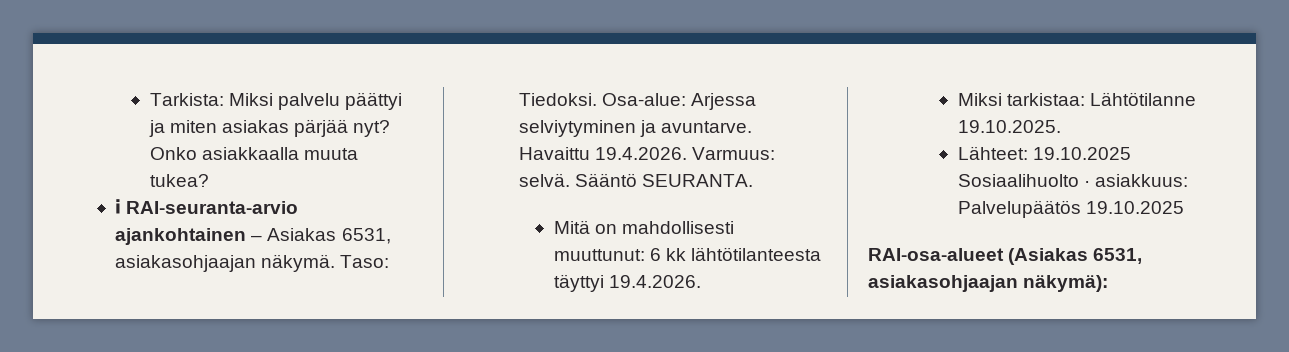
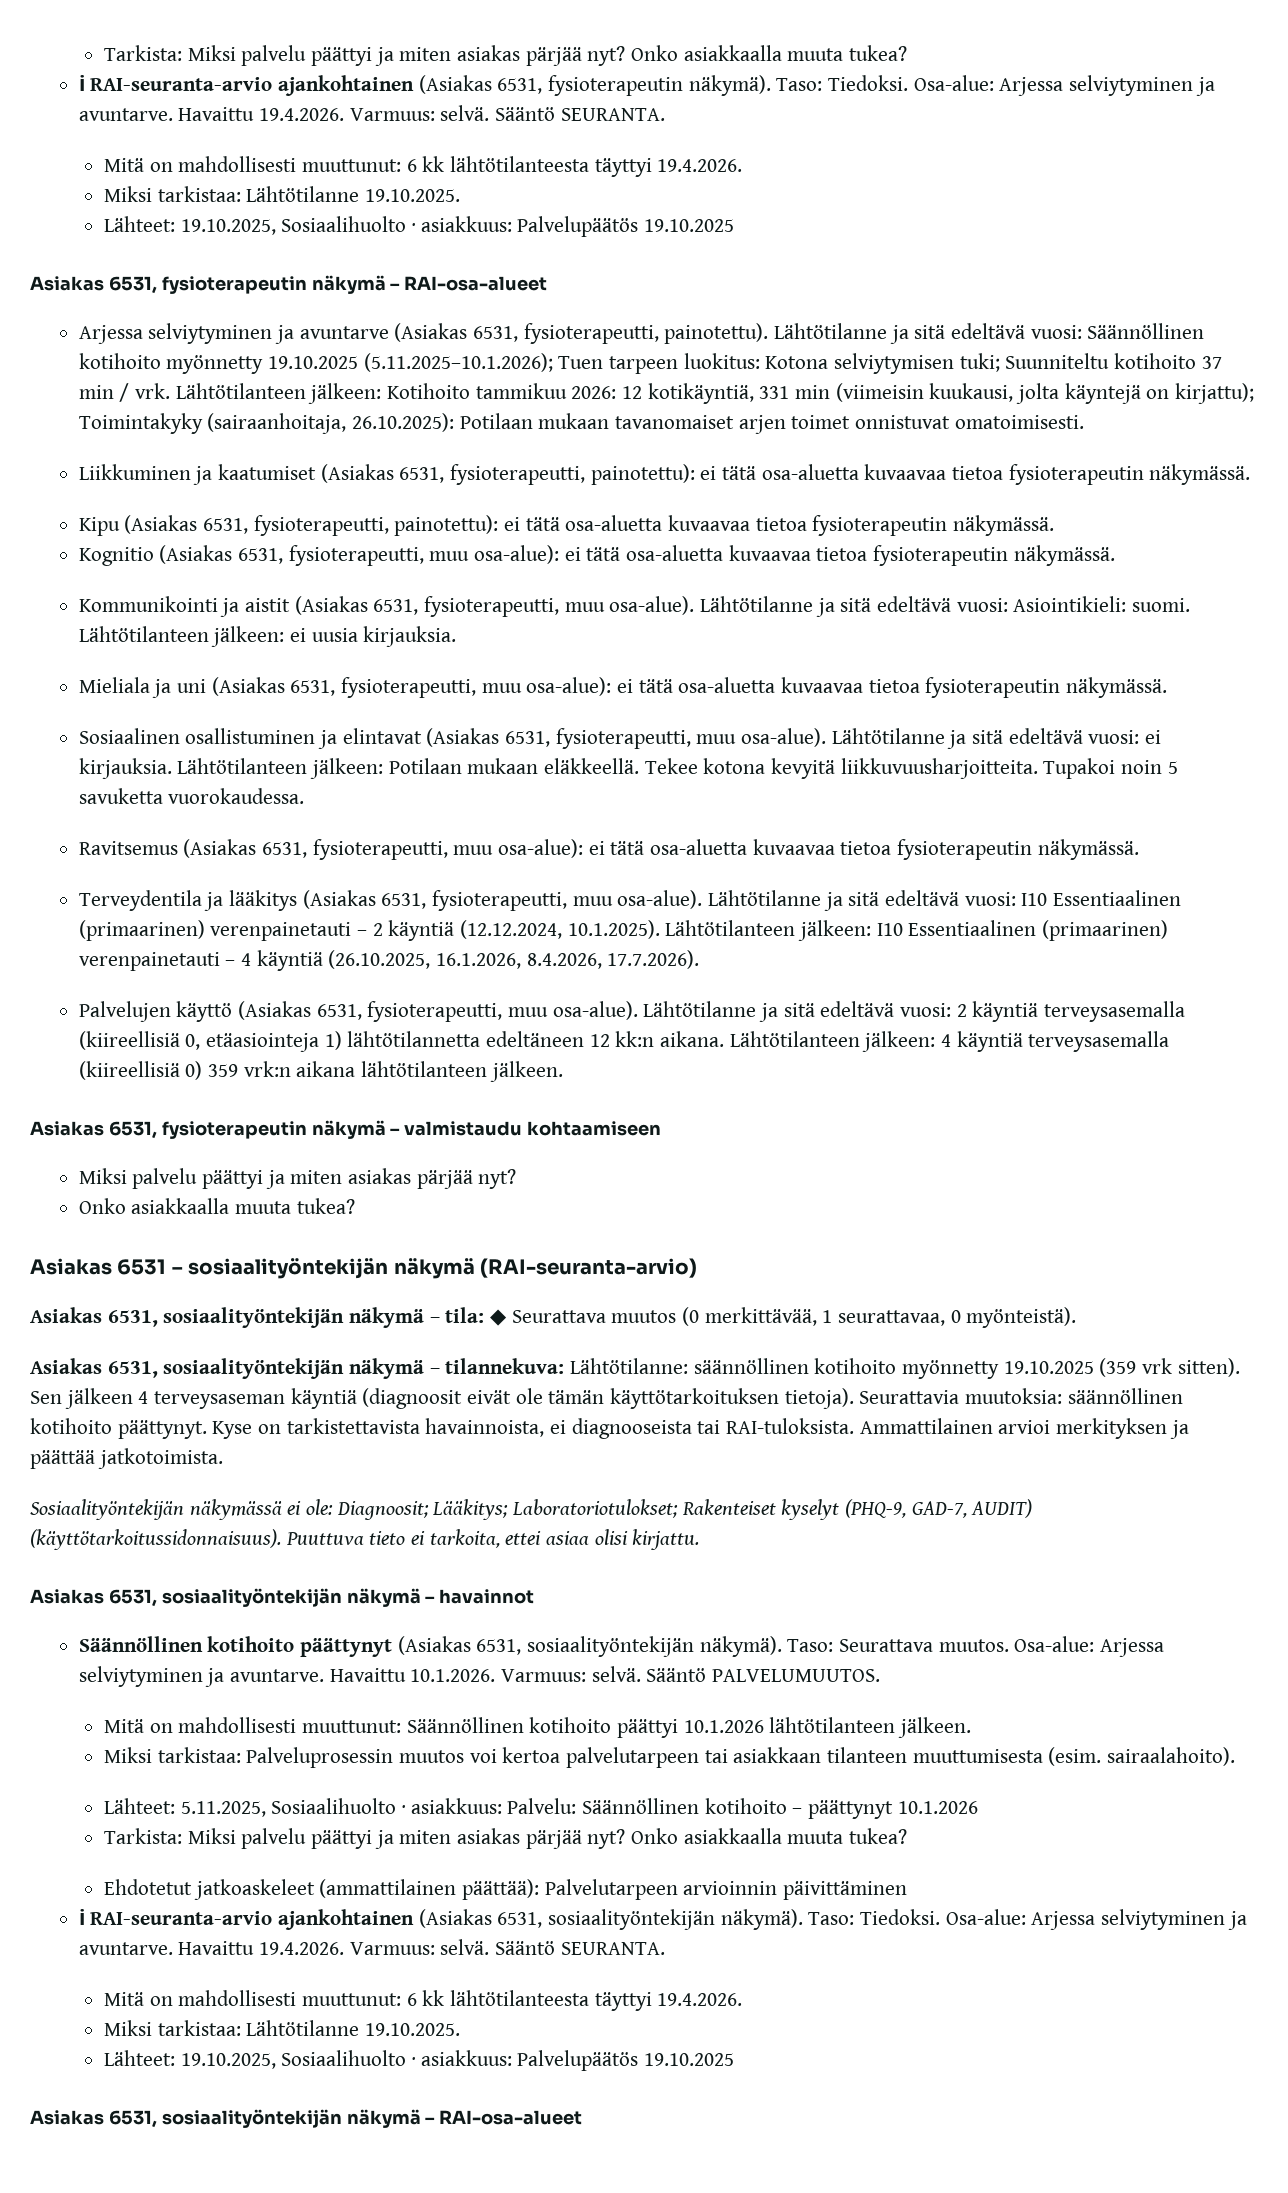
[251,228,391,244] [115,254,336,272] – Asiakas 6531, asiakasohjaajan näkymä. -> [418,75,771,96] (Asiakas 6531, fysioterapeutin näkymä).
[1032,147,1131,160] [957,174,1188,187] [957,200,1184,218] [868,248,1143,265] [868,275,1109,292] 19.10.2025 Sosiaalihuolto · asiakkuus: Palvelupäätös 19.10.2025 // RAI-osa-alueet (Asiakas 6531, asiakasohjaajan näkymä): -> [180,216,735,237] [30,275,548,294] [78,323,1205,344] [78,353,1222,374] [78,383,1254,404] [78,413,1084,434] [78,464,1251,485] [78,515,1054,536] [78,545,1115,566] [78,596,1190,617] [78,626,457,647] [78,677,1167,698] [78,728,1161,749] [78,758,1178,779] [78,788,305,804] [78,839,1139,860] [78,890,1181,911] [78,920,1168,941] [78,950,700,971] [78,1001,1185,1022] [78,1031,1170,1052] [78,1061,563,1082] [30,1120,662,1139] [78,1168,517,1189] [78,1198,355,1214] [30,1258,697,1279] [30,1307,1077,1328] [30,1358,1240,1379] [30,1388,1183,1409] [30,1418,1189,1439] [30,1448,223,1469] [30,1499,1033,1520] [30,1529,700,1550] [30,1588,535,1607] [78,1636,1164,1657] [78,1666,880,1687] [104,1717,972,1738] [104,1747,1236,1768] [104,1798,978,1819] [104,1828,908,1849] [104,1879,908,1900] [78,1909,1247,1930] [78,1939,665,1955] [104,1990,743,2011] [104,2020,461,2036] [104,2050,735,2071] [30,2109,583,2128] 19.10.2025, Sosiaalihuolto · asiakkuus: Palvelupäätös 19.10.2025 // Asiakas 6531, fysioterapeutin näkymä – RAI-osa-alueet // Arjessa selviytyminen ja avuntarve (Asiakas 6531, fysioterapeutti, painotettu). Lähtötilanne ja sitä edeltävä vuosi: Säännöllinen kotihoito myönnetty 19.10.2025 (5.11.2025–10.1.2026); Tuen tarpeen luokitus: Kotona selviytymisen tuki; Suunniteltu kotihoito 37 min / vrk. Lähtötilanteen jälkeen: Kotihoito tammikuu 2026: 12 kotikäyntiä, 331 min (viimeisin kuukausi, jolta käyntejä on kirjattu); Toimintakyky (sairaanhoitaja, 26.10.2025): Potilaan mukaan tavanomaiset arjen toimet onnistuvat omatoimisesti. // Liikkuminen ja kaatumiset (Asiakas 6531, fysioterapeutti, painotettu): ei tätä osa-aluetta kuvaavaa tietoa fysioterapeutin näkymässä. // Kipu (Asiakas 6531, fysioterapeutti, painotettu): ei tätä osa-aluetta kuvaavaa tietoa fysioterapeutin näkymässä. // Kognitio (Asiakas 6531, fysioterapeutti, muu osa-alue): ei tätä osa-aluetta kuvaavaa tietoa fysioterapeutin näkymässä. // Kommunikointi ja aistit (Asiakas 6531, fysioterapeutti, muu osa-alue). Lähtötilanne ja sitä edeltävä vuosi: Asiointikieli: suomi. Lähtötilanteen jälkeen: ei uusia kirjauksia. // Mieliala ja uni (Asiakas 6531, fysioterapeutti, muu osa-alue): ei tätä osa-aluetta kuvaavaa tietoa fysioterapeutin näkymässä. // Sosiaalinen osallistuminen ja elintavat (Asiakas 6531, fysioterapeutti, muu osa-alue). Lähtötilanne ja sitä edeltävä vuosi: ei kirjauksia. Lähtötilanteen jälkeen: Potilaan mukaan eläkkeellä. Tekee kotona kevyitä liikkuvuusharjoitteita. Tupakoi noin 5 savuketta vuorokaudessa. // Ravitsemus (Asiakas 6531, fysioterapeutti, muu osa-alue): ei tätä osa-aluetta kuvaavaa tietoa fysioterapeutin näkymässä. // Terveydentila ja lääkitys (Asiakas 6531, fysioterapeutti, muu osa-alue). Lähtötilanne ja sitä edeltävä vuosi: I10 Essentiaalinen (primaarinen) verenpainetauti – 2 käyntiä (12.12.2024, 10.1.2025). Lähtötilanteen jälkeen: I10 Essentiaalinen (primaarinen) verenpainetauti – 4 käyntiä (26.10.2025, 16.1.2026, 8.4.2026, 17.7.2026). // Palvelujen käyttö (Asiakas 6531, fysioterapeutti, muu osa-alue). Lähtötilanne ja sitä edeltävä vuosi: 2 käyntiä terveysasemalla (kiireellisiä 0, etäasiointeja 1) lähtötilannetta edeltäneen 12 kk:n aikana. Lähtötilanteen jälkeen: 4 käyntiä terveysasemalla (kiireellisiä 0) 359 vrk:n aikana lähtötilanteen jälkeen. // Asiakas 6531, fysioterapeutin näkymä – valmistaudu kohtaamiseen // Miksi palvelu päättyi ja miten asiakas pärjää nyt? // Onko asiakkaalla muuta tukea? // Asiakas 6531 – sosiaalityöntekijän näkymä (RAI-seuranta-arvio) // Asiakas 6531, sosiaalityöntekijän näkymä – tila: ◆ Seurattava muutos (0 merkittävää, 1 seurattavaa, 0 myönteistä). // Asiakas 6531, sosiaalityöntekijän näkymä – tilannekuva: Lähtötilanne: säännöllinen kotihoito myönnetty 19.10.2025 (359 vrk sitten). Sen jälkeen 4 terveysaseman käyntiä (diagnoosit eivät ole tämän käyttötarkoituksen tietoja). Seurattavia muutoksia: säännöllinen kotihoito päättynyt. Kyse on tarkistettavista havainnoista, ei diagnooseista tai RAI-tuloksista. Ammattilainen arvioi merkityksen ja päättää jatkotoimista. // Sosiaalityöntekijän näkymässä ei ole: Diagnoosit; Lääkitys; Laboratoriotulokset; Rakenteiset kyselyt (PHQ-9, GAD-7, AUDIT) (käyttötarkoitussidonnaisuus). Puuttuva tieto ei tarkoita, ettei asiaa olisi kirjattu. // Asiakas 6531, sosiaalityöntekijän näkymä – havainnot // Säännöllinen kotihoito päättynyt (Asiakas 6531, sosiaalityöntekijän näkymä). Taso: Seurattava muutos. Osa-alue: Arjessa selviytyminen ja avuntarve. Havaittu 10.1.2026. Varmuus: selvä. Sääntö PALVELUMUUTOS. // Mitä on mahdollisesti muuttunut: Säännöllinen kotihoito päättyi 10.1.2026 lähtötilanteen jälkeen. // Miksi tarkistaa: Palveluprosessin muutos voi kertoa palvelutarpeen tai asiakkaan tilanteen muuttumisesta (esim. sairaalahoito). // Lähteet: 5.11.2025, Sosiaalihuolto · asiakkuus: Palvelu: Säännöllinen kotihoito – päättynyt 10.1.2026 // Tarkista: Miksi palvelu päättyi ja miten asiakas pärjää nyt? Onko asiakkaalla muuta tukea? // Ehdotetut jatkoaskeleet (ammattilainen päättää): Palvelutarpeen arvioinnin päivittäminen // ℹ RAI-seuranta-arvio ajankohtainen (Asiakas 6531, sosiaalityöntekijän näkymä). Taso: Tiedoksi. Osa-alue: Arjessa selviytyminen ja avuntarve. Havaittu 19.4.2026. Varmuus: selvä. Sääntö SEURANTA. // Mitä on mahdollisesti muuttunut: 6 kk lähtötilanteesta täyttyi 19.4.2026. // Miksi tarkistaa: Lähtötilanne 19.10.2025. // Lähteet: 19.10.2025, Sosiaalihuolto · asiakkuus: Palvelupäätös 19.10.2025 // Asiakas 6531, sosiaalityöntekijän näkymä – RAI-osa-alueet

